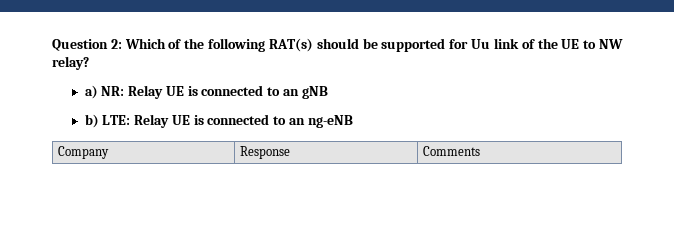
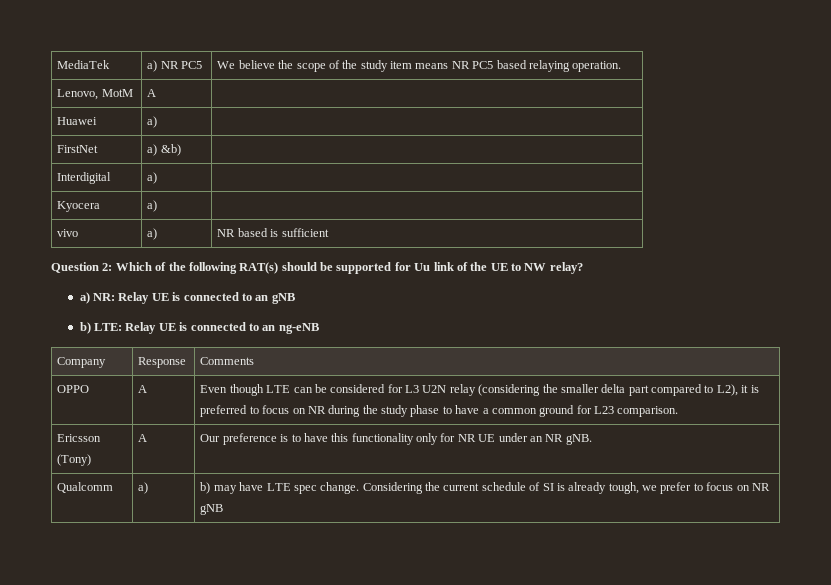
(52, 45) none -> [57,60,111,69] [147,60,203,72] [217,60,622,72] [57,89,133,100] [147,89,157,97] [57,117,98,125] [147,116,158,128] [57,145,99,153] [147,144,181,156] [57,172,112,184] [147,172,158,184] [57,201,101,212] [147,200,158,212] [57,229,79,237] [147,228,158,240] [217,228,329,237] MediaTek | a) NR PC5 | We believe the scope of the study item means NR PC5 based relaying operation. // Lenovo, MotM | A | // Huawei | a) | // FirstNet | a) &b) | // Interdigital | a) | // Kyocera | a) | // vivo | a) | NR based is sufficient //
(480, 151) none -> [57,385,90,393] [138,385,148,393] [200,384,759,396] [200,405,679,417] [57,434,102,442] [57,454,92,466] [138,434,148,442] [200,433,592,445] [57,482,114,493] [138,482,149,494] [200,482,770,494] [200,504,224,515] // OPPO | A | Even though LTE can be considered for L3 U2N relay (considering the smaller delta part compared to L2), it is preferred to focus on NR during the study phase to have a common ground for L23 comparison. // Ericsson (Tony) | A | Our preference is to have this functionality only for NR UE under an NR gNB. // Qualcomm | a) | b) may have LTE spec change. Considering the current schedule of SI is already tough, we prefer to focus on NR gNB

